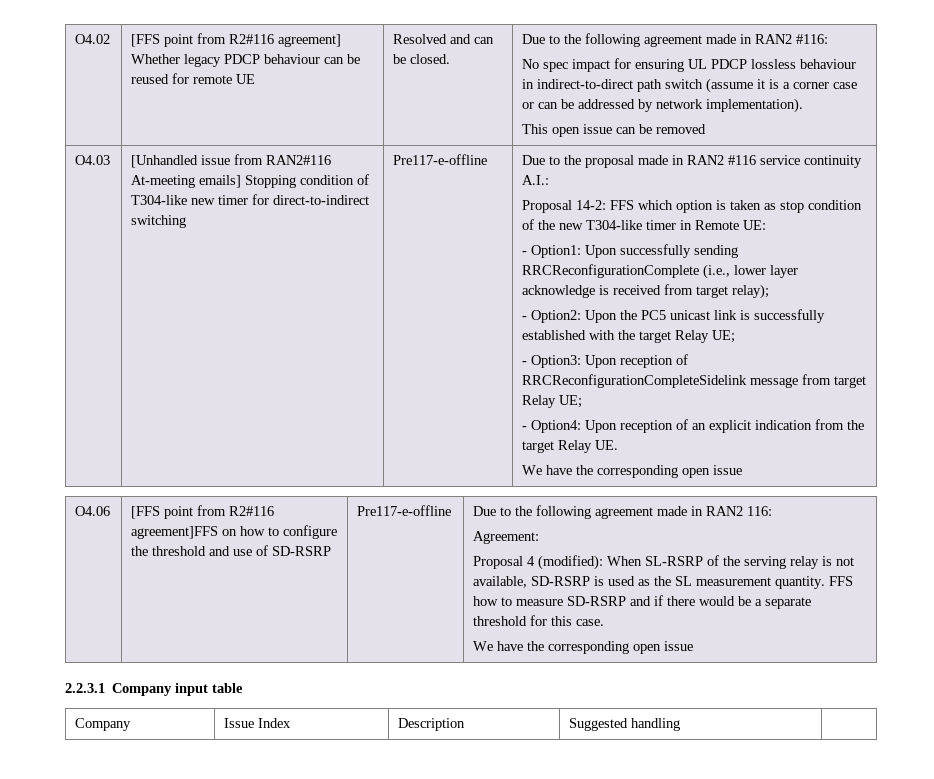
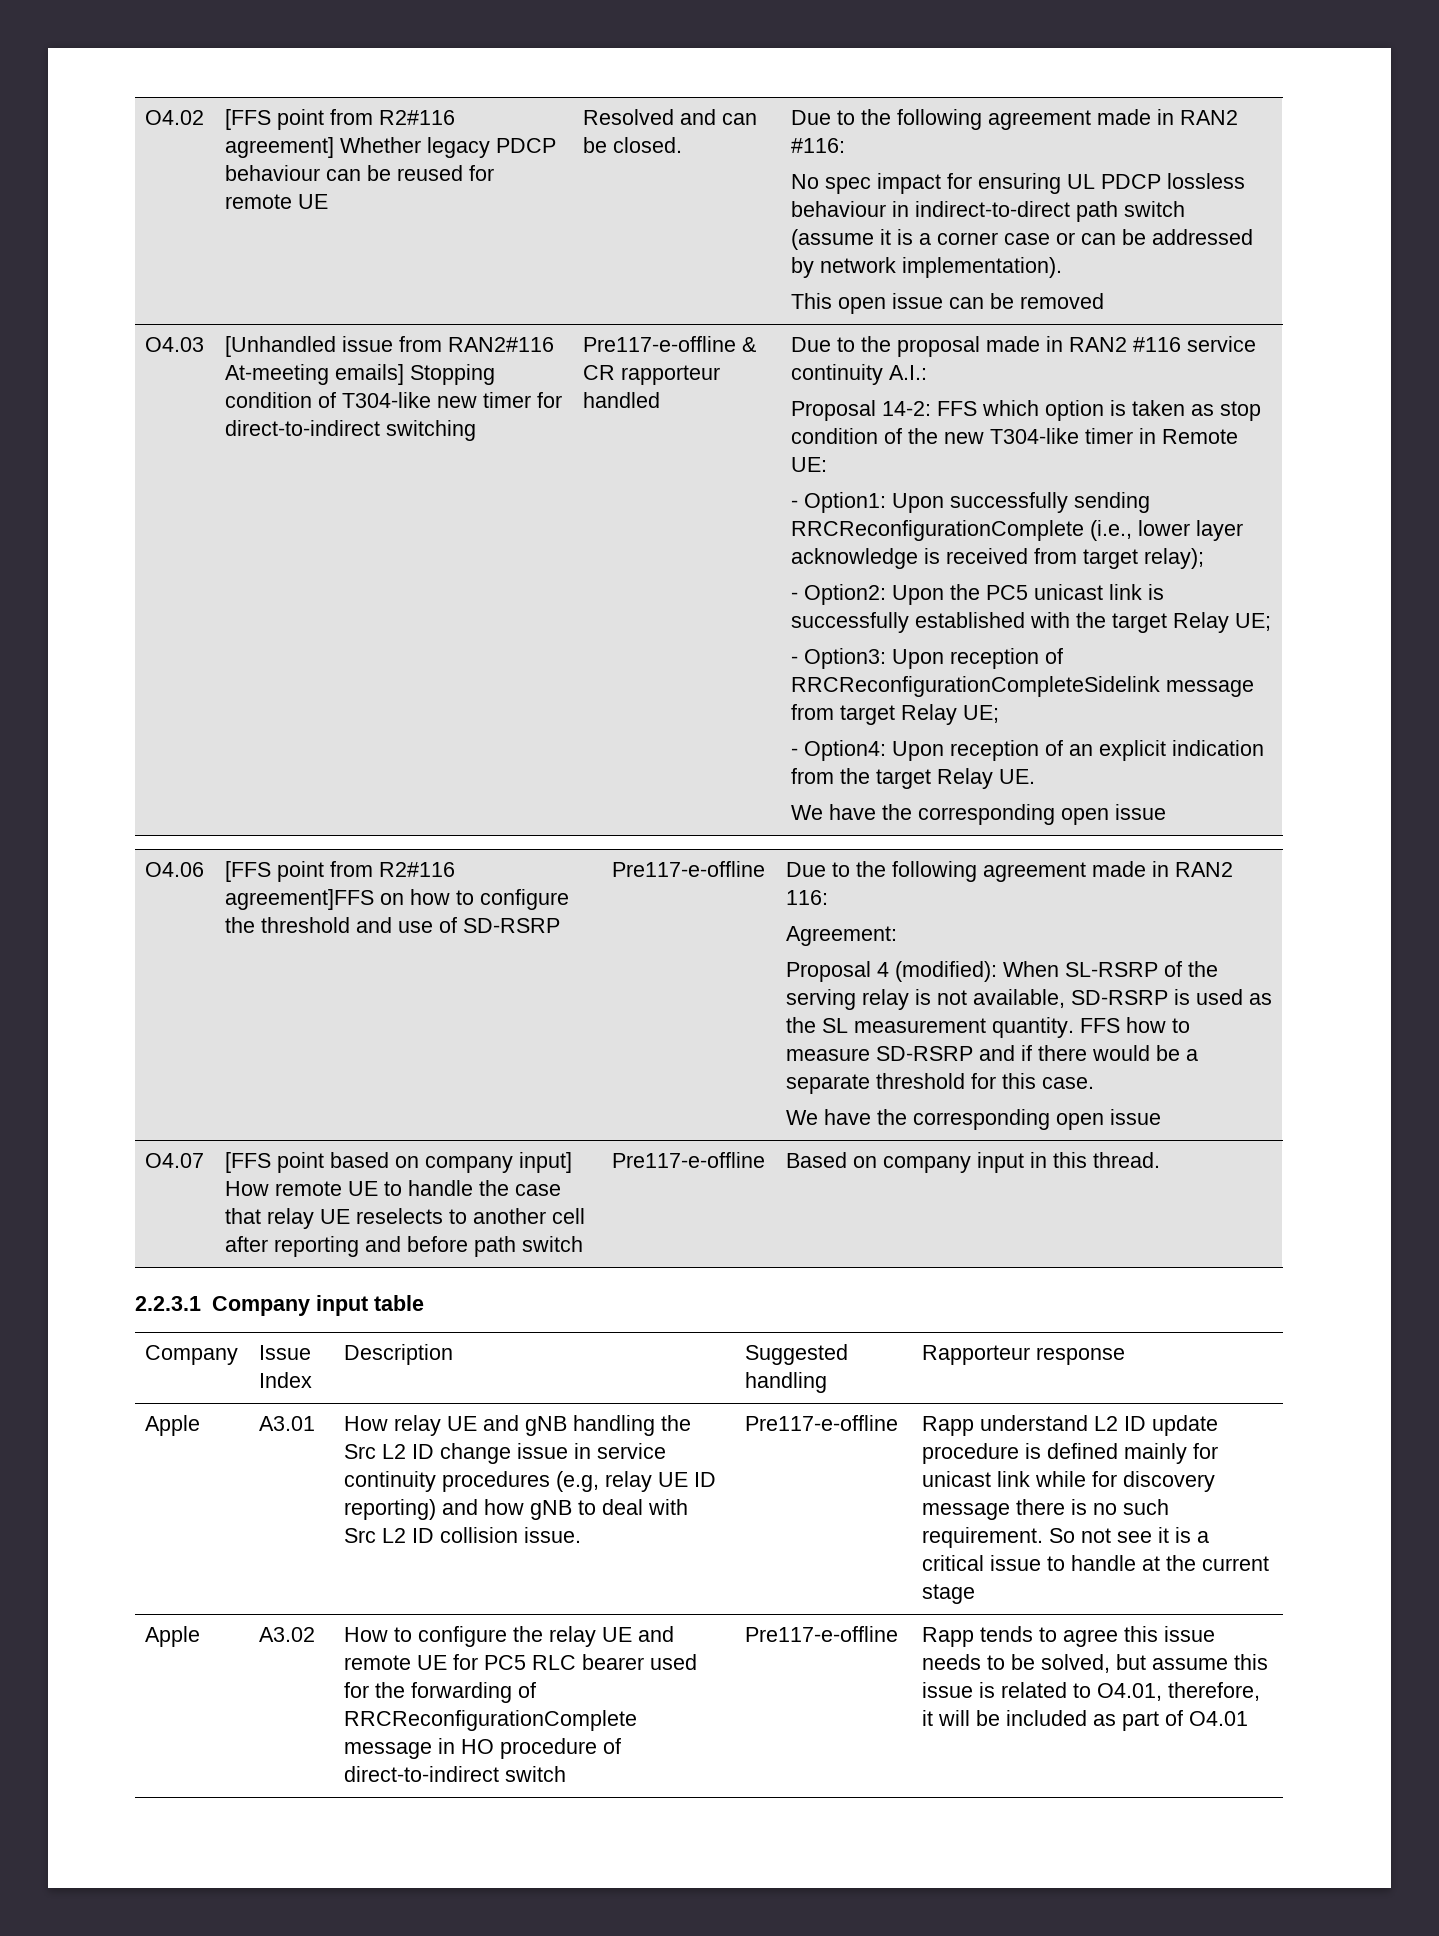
(488, 159) none -> [742,337,757,352] [583,365,721,385] [583,392,661,408] & CR rapporteur handled
(694, 646) none -> [145,1153,205,1168] [225,1152,573,1173] [225,1180,562,1196] [225,1208,586,1229] [225,1236,584,1257] [612,1152,766,1168] [786,1152,1161,1173] // O4.07 | [FFS point based on company input] How remote UE to handle the case that relay UE reselects to another cell after reporting and before path switch | Pre117-e-offline | Based on company input in this thread.
(681, 724) none -> [922,1345,1126,1365] [145,1415,201,1436] [259,1416,316,1431] [344,1415,692,1436] [344,1443,667,1464] [344,1471,717,1492] [344,1499,689,1520] [344,1527,582,1543] [745,1415,899,1431] [922,1415,1219,1436] [922,1443,1219,1464] [922,1471,1216,1492] [922,1499,1170,1520] [922,1527,1210,1548] [922,1555,1270,1571] [922,1584,976,1604] [145,1626,201,1647] [259,1627,316,1642] [344,1626,675,1647] [344,1654,698,1670] [344,1682,537,1703] [344,1710,638,1731] [344,1738,622,1759] [344,1766,567,1782] [745,1626,899,1642] [922,1626,1216,1647] [922,1654,1269,1673] [922,1682,1261,1701] [922,1710,1249,1731] Rapporteur response // Apple | A3.01 | How relay UE and gNB handling the Src L2 ID change issue in service continuity procedures (e.g, relay UE ID reporting) and how gNB to deal with Src L2 ID collision issue. | Pre117-e-offline | Rapp understand L2 ID update procedure is defined mainly for unicast link while for discovery message there is no such requirement. So not see it is a critical issue to handle at the current stage // Apple | A3.02 | How to configure the relay UE and remote UE for PC5 RLC bearer used for the forwarding of RRCReconfigurationComplete message in HO procedure of direct-to-indirect switch | Pre117-e-offline | Rapp tends to agree this issue needs to be solved, but assume this issue is related to O4.01, therefore, it will be included as part of O4.01

